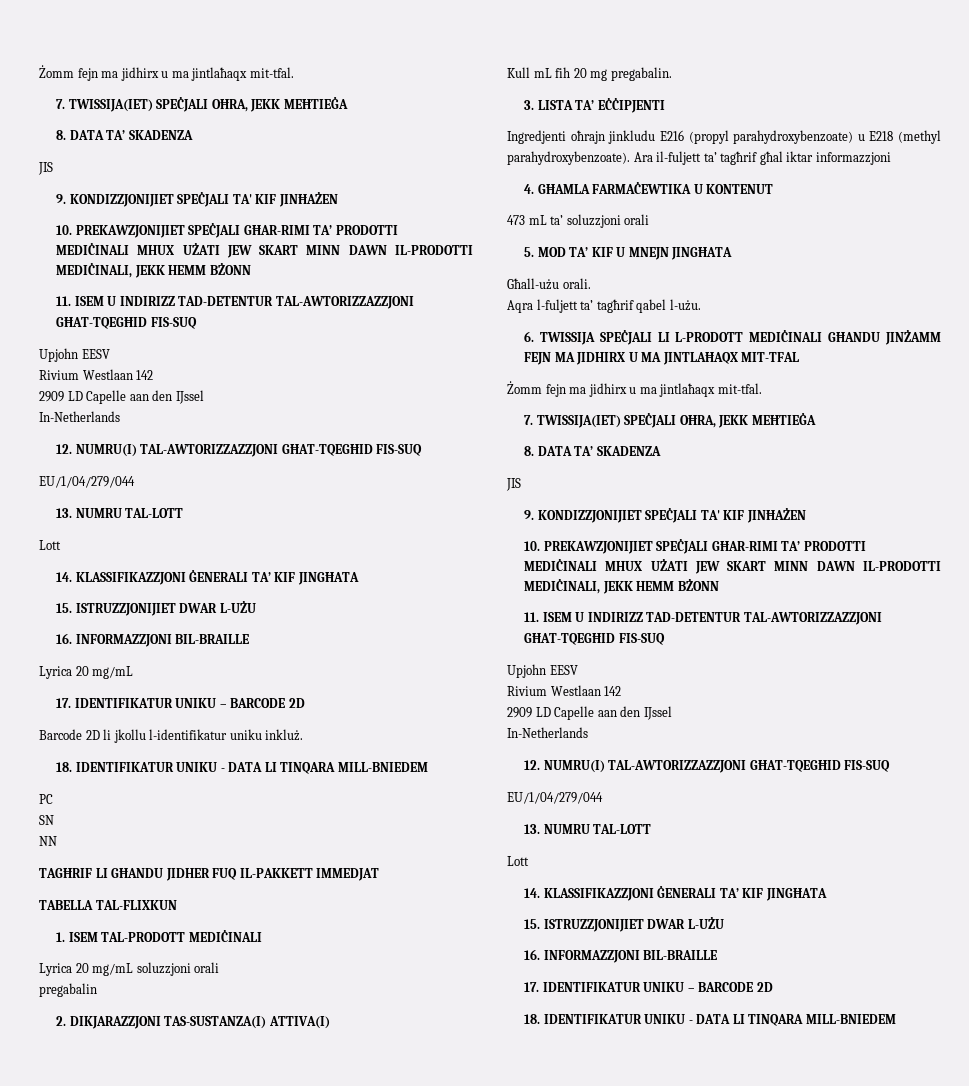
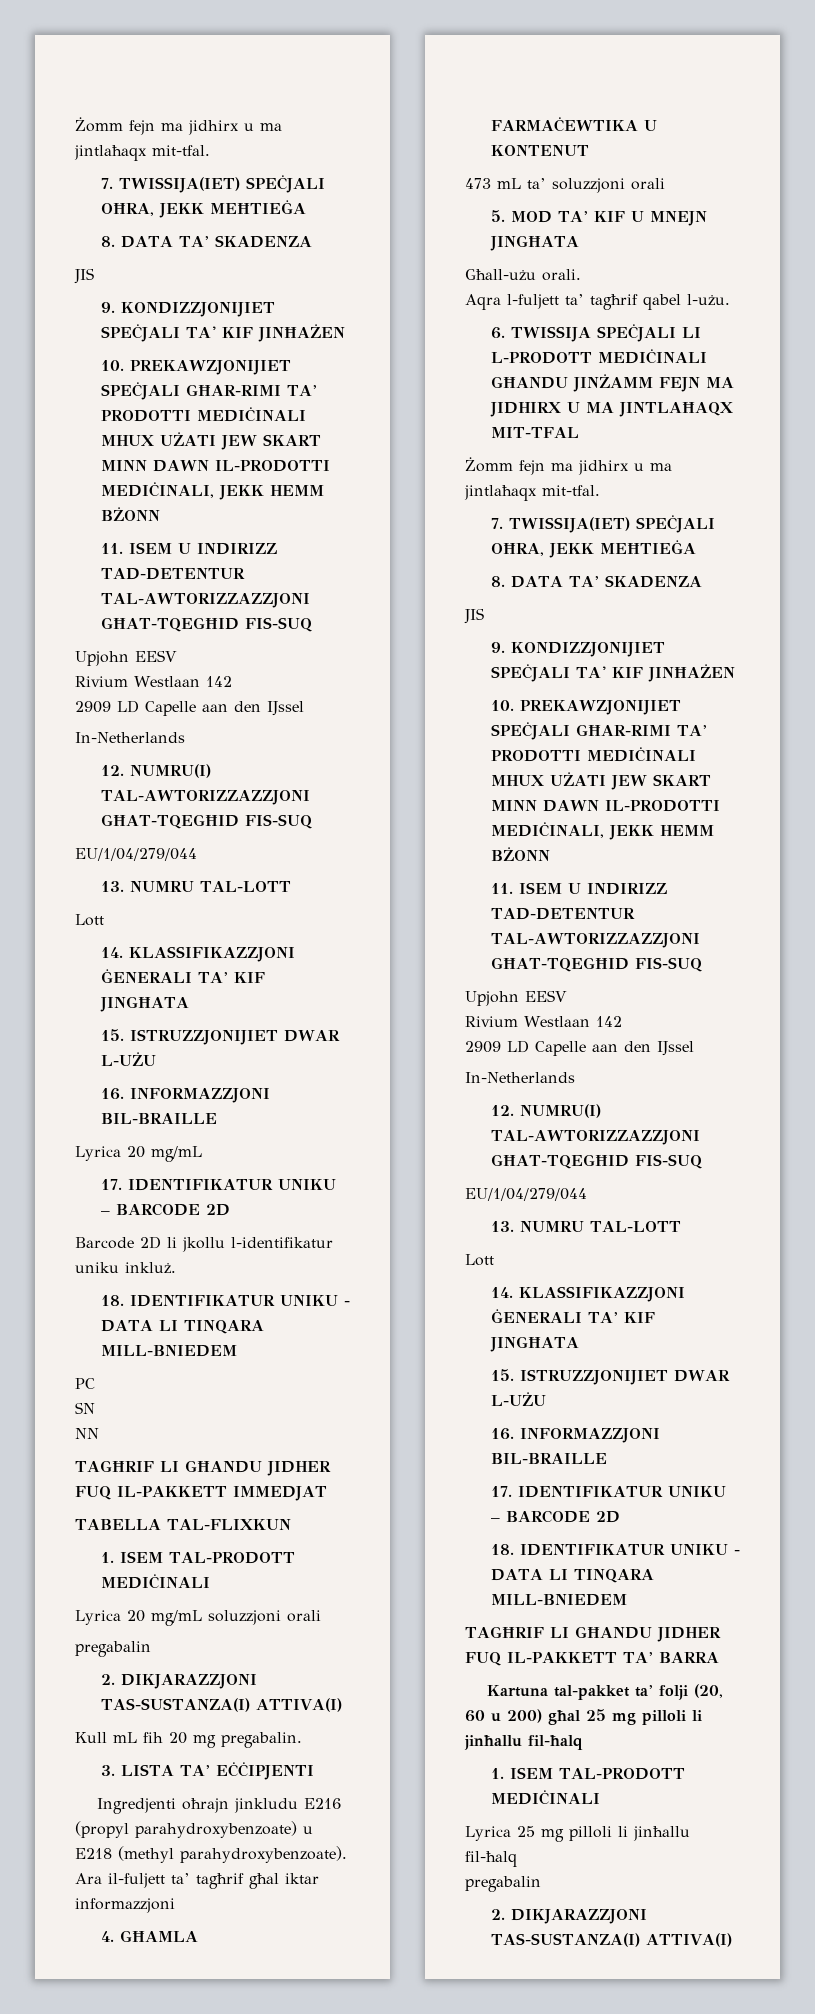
(896, 1019) none -> [465,1626,721,1642] [465,1652,719,1666] [487,1684,724,1700] [465,1709,702,1725] [464,1735,583,1750] [490,1767,685,1780] [490,1790,600,1805] [465,1826,690,1842] [465,1851,517,1867] [465,1876,541,1892] [490,1909,647,1924] [490,1933,732,1947] // TAGĦRIF LI GĦANDU JIDHER FUQ IL-PAKKETT TA’ BARRA // Kartuna tal-pakket ta’ folji (20, 60 u 200) għal 25 mg pilloli li jinħallu fil-ħalq // 1. ISEM TAL-PRODOTT MEDIĊINALI // Lyrica 25 mg pilloli li jinħallu fil-ħalq // pregabalin // 2. DIKJARAZZJONI TAS-SUSTANZA(I) ATTIVA(I)

